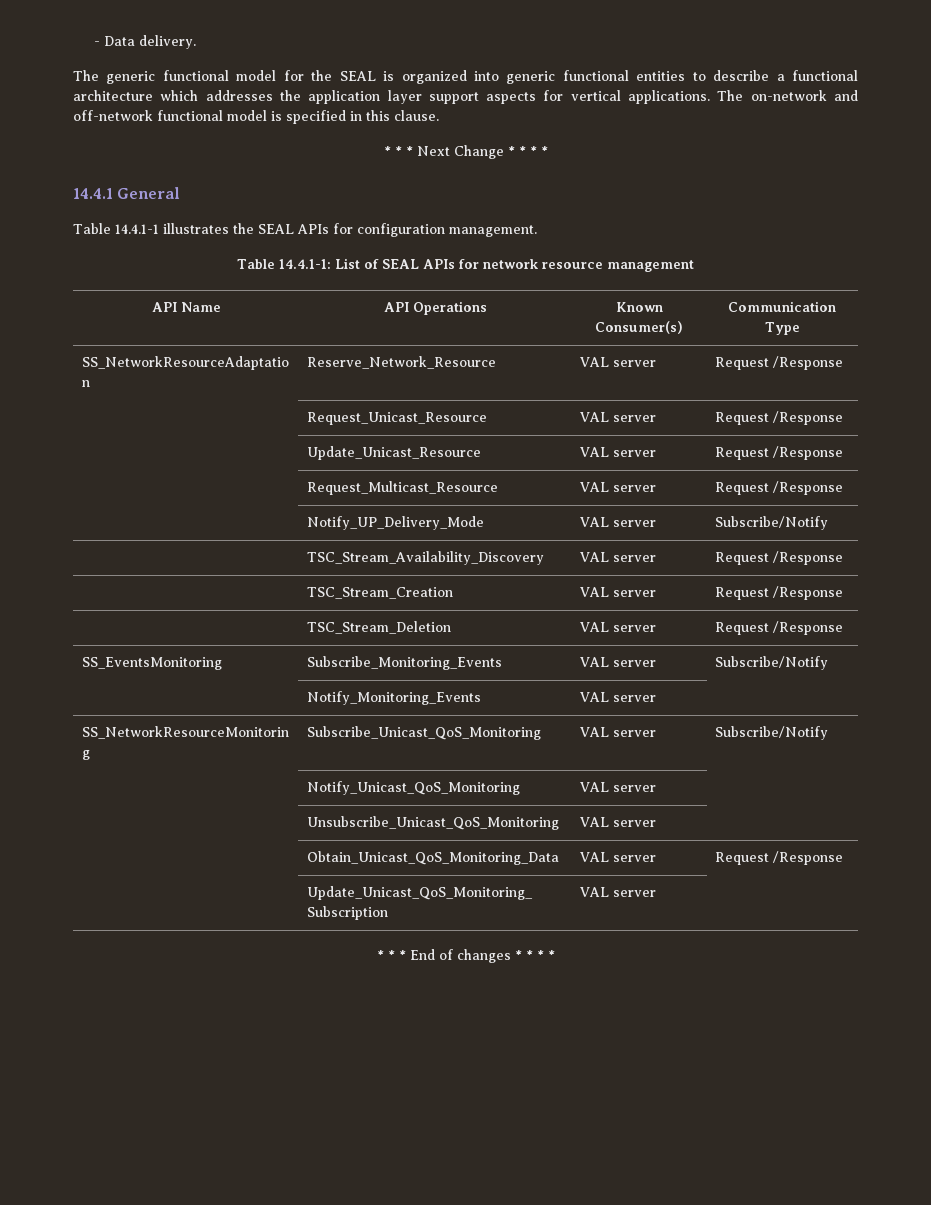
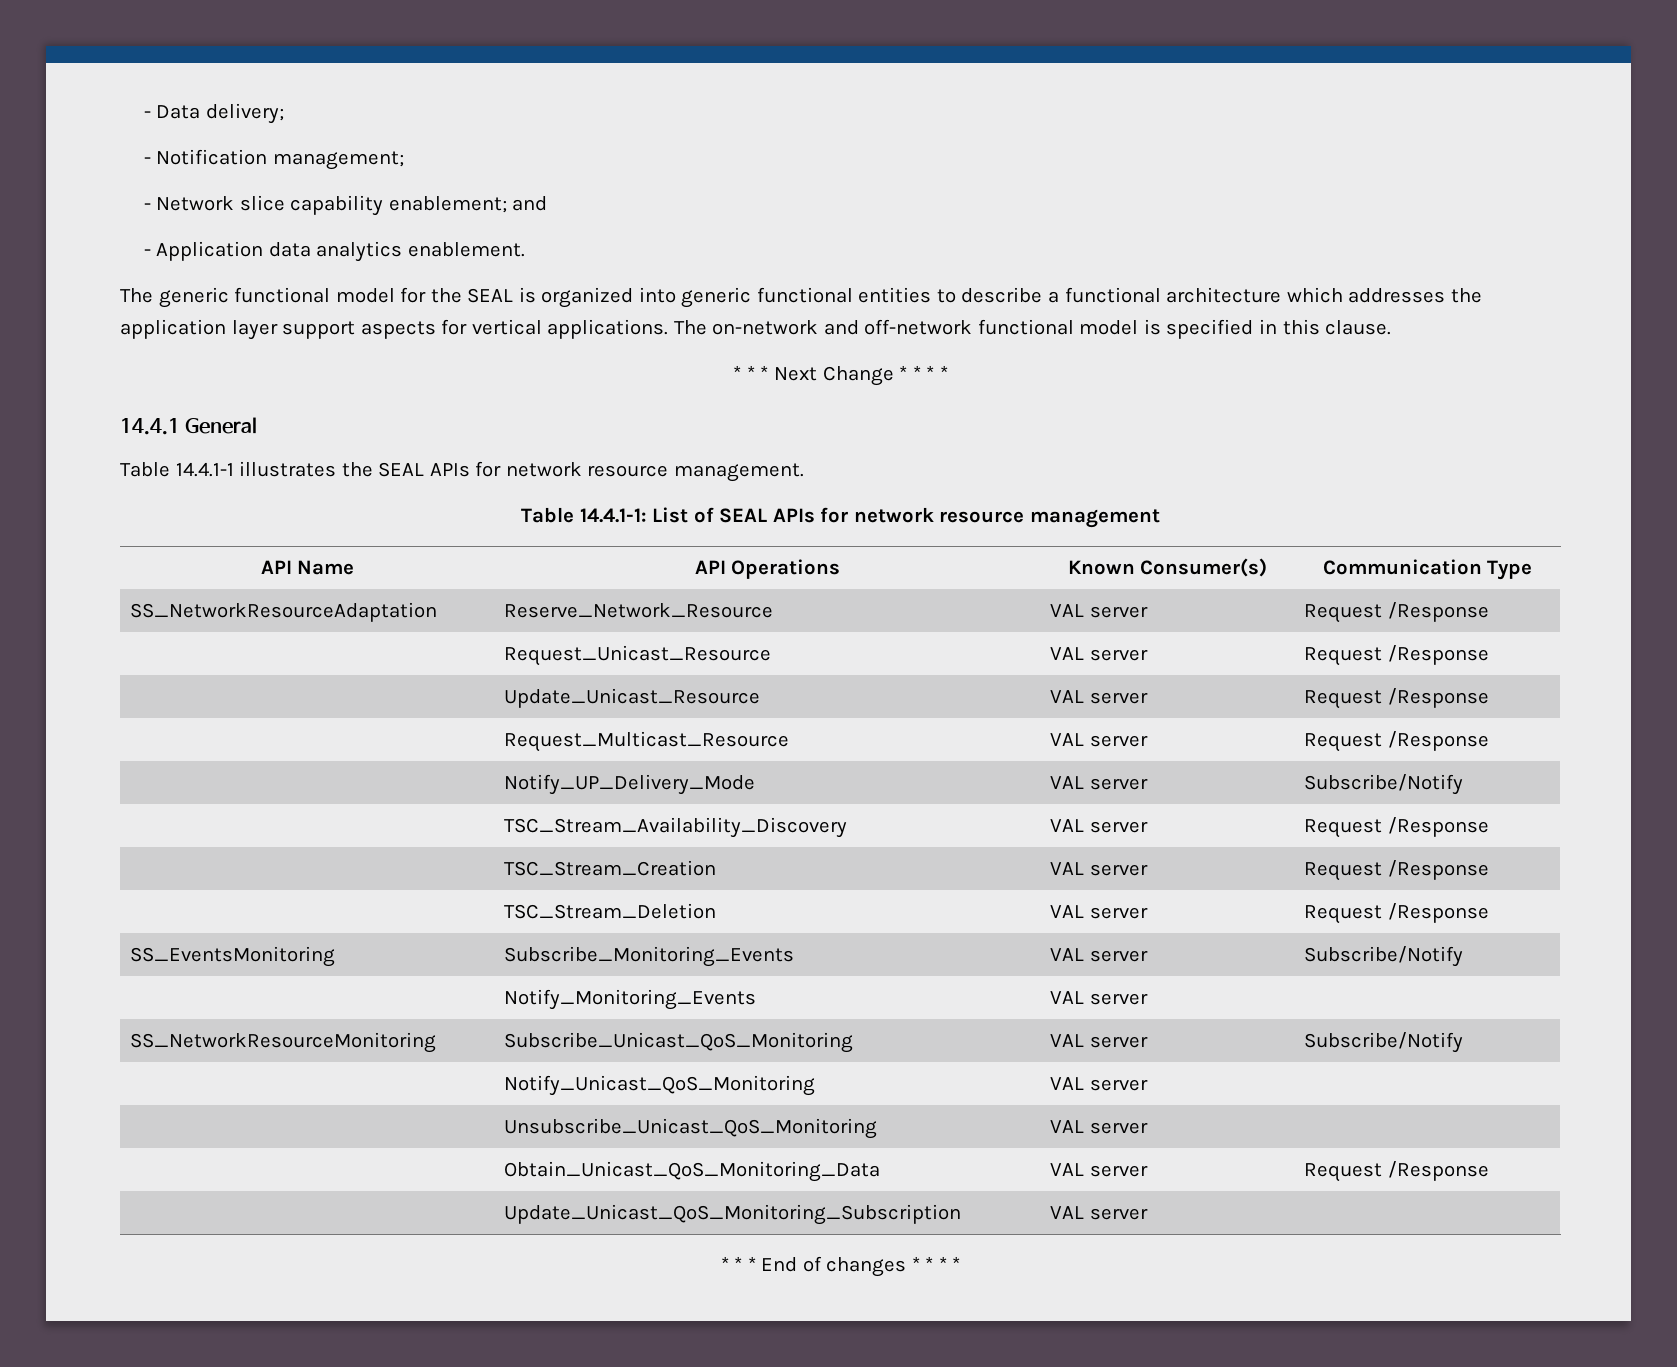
[139,35,197,49] delivery. -> [205,103,284,124] [143,149,404,170] [143,195,548,216] [143,241,525,262] delivery; // - Notification management; // - Network slice capability enablement; and // - Application data analytics enablement.
[357,223,445,237] configuration -> [505,462,669,477] network resource

